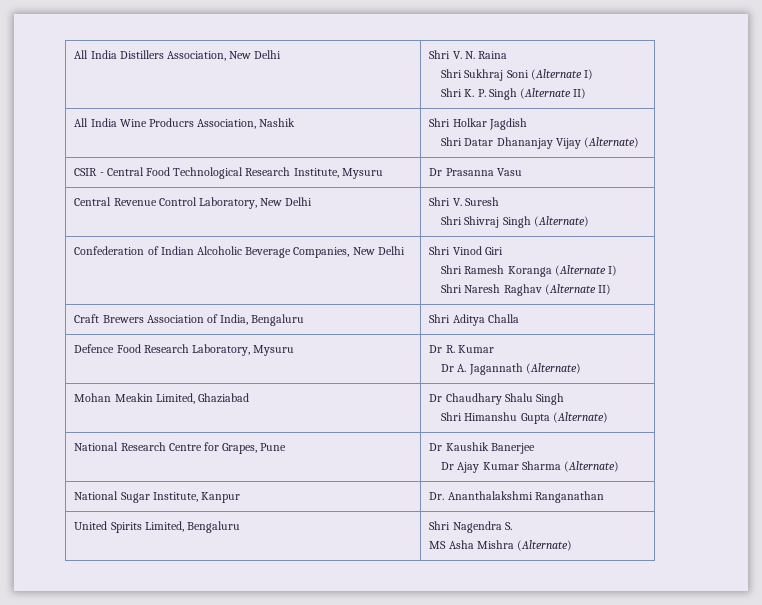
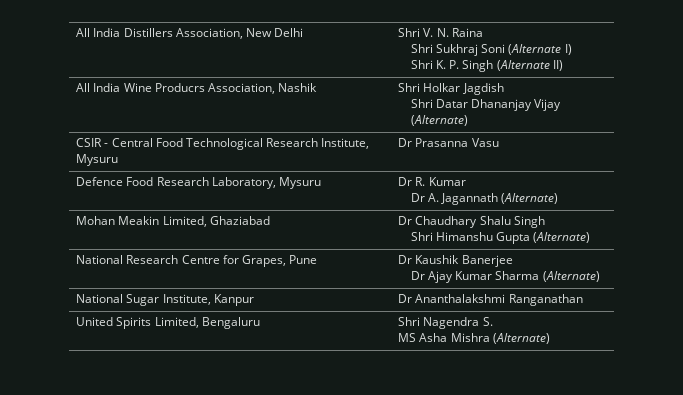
[74,197,313,209] [429,197,499,206] [441,216,589,228] [74,246,405,258] [429,246,503,255] [441,265,618,277] [441,284,612,296] [74,314,305,326] [429,314,519,326] // Central Revenue Control Laboratory, New Delhi | Shri V. Suresh // Shri Shivraj Singh (Alternate) // Confederation of Indian Alcoholic Beverage Companies, New Delhi | Shri Vinod Giri // Shri Ramesh Koranga (Alternate I) // Shri Naresh Raghav (Alternate II) // Craft Brewers Association of India, Bengaluru | Shri Aditya Challa -> (499, 142) none
[429,492,445,500] Dr. -> [398,294,413,303] Dr

